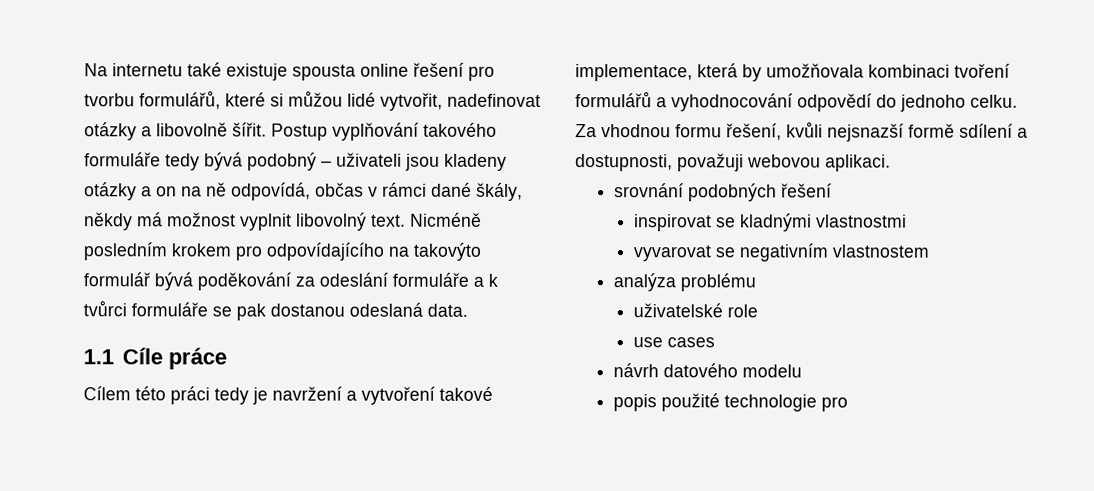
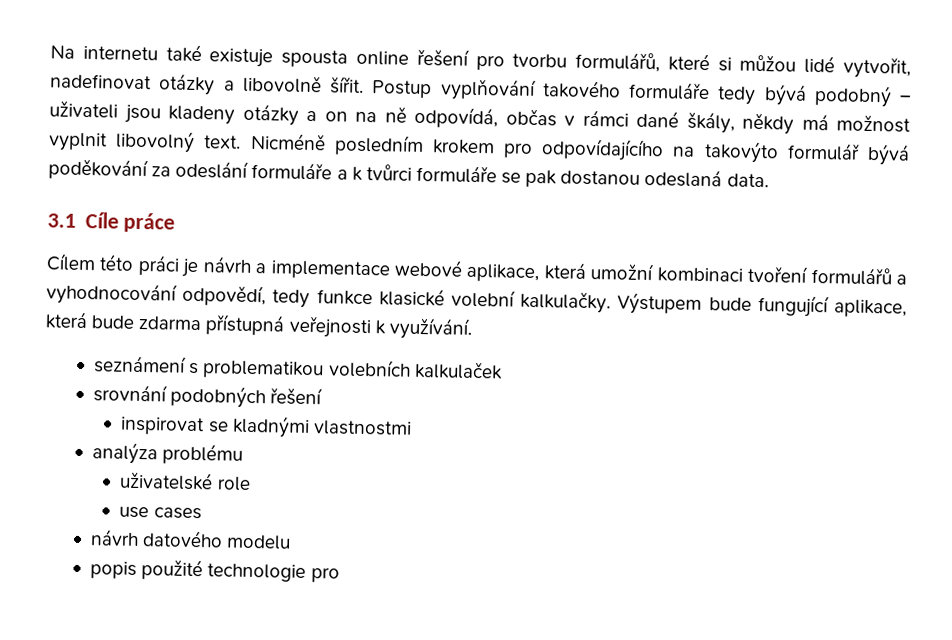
[83,349,114,365] 1.1 -> [47,213,76,228] 3.1
[214,386,493,405] [575,63,864,82] tedy je navržení a vytvoření takové implementace, která by umožňovala -> [181,256,656,283] je návrh a implementace webové aplikace, která umožní
[797,93,1018,112] [575,121,1028,142] [575,153,891,172] odpovědí do jednoho celku. Za vhodnou formu řešení, kvůli nejsnazší formě sdílení a dostupnosti, považuji webovou aplikaci. -> [182,284,908,318] [45,311,473,340] [94,355,503,380] odpovědí, tedy funkce klasické volební kalkulačky. Výstupem bude fungující aplikace, která bude zdarma přístupná veřejnosti k využívání. // seznámení s problematikou volebních kalkulaček
[632,243,930,262] // vyvarovat se negativním vlastnostem -> (412, 428) none

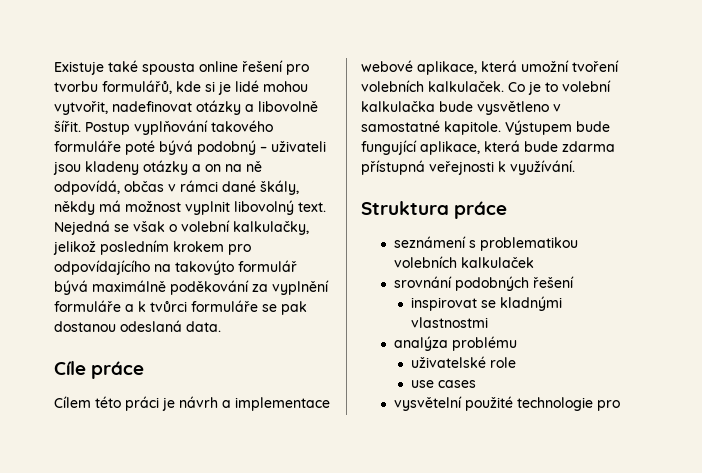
[50,44,274,68] Na internetu také existuje -> [54,60,138,75] Existuje také
[667,53,836,74] které si můžou lidé -> [176,80,308,95] kde si je lidé mohou
[717,86,757,105] tedy -> [125,140,155,155] poté
[250,132,326,151] Nicméně -> [54,220,309,235] [53,241,96,255] Nejedná se však o volební kalkulačky, jelikož
(911, 154) none -> [92,280,166,292] maximálně
[175,160,250,179] odeslání -> [272,280,329,295] vyplnění
[47,213,76,228] 3.1 -> (221, 326) none
[656,265,908,286] [46,282,612,314] kombinaci tvoření formulářů a vyhodnocování odpovědí, tedy funkce klasické volební kalkulačky. -> [572,60,619,72] [361,80,611,95] [361,101,561,115] [361,120,501,135] tvoření volebních kalkulaček. Co je to volební kalkulačka bude vysvětleno v samostatné kapitole.
(473, 328) none -> [361,201,508,219] // Struktura práce
[90,529,292,550] [90,561,138,580] návrh datového modelu // popis -> [393,396,462,411] vysvětelní

